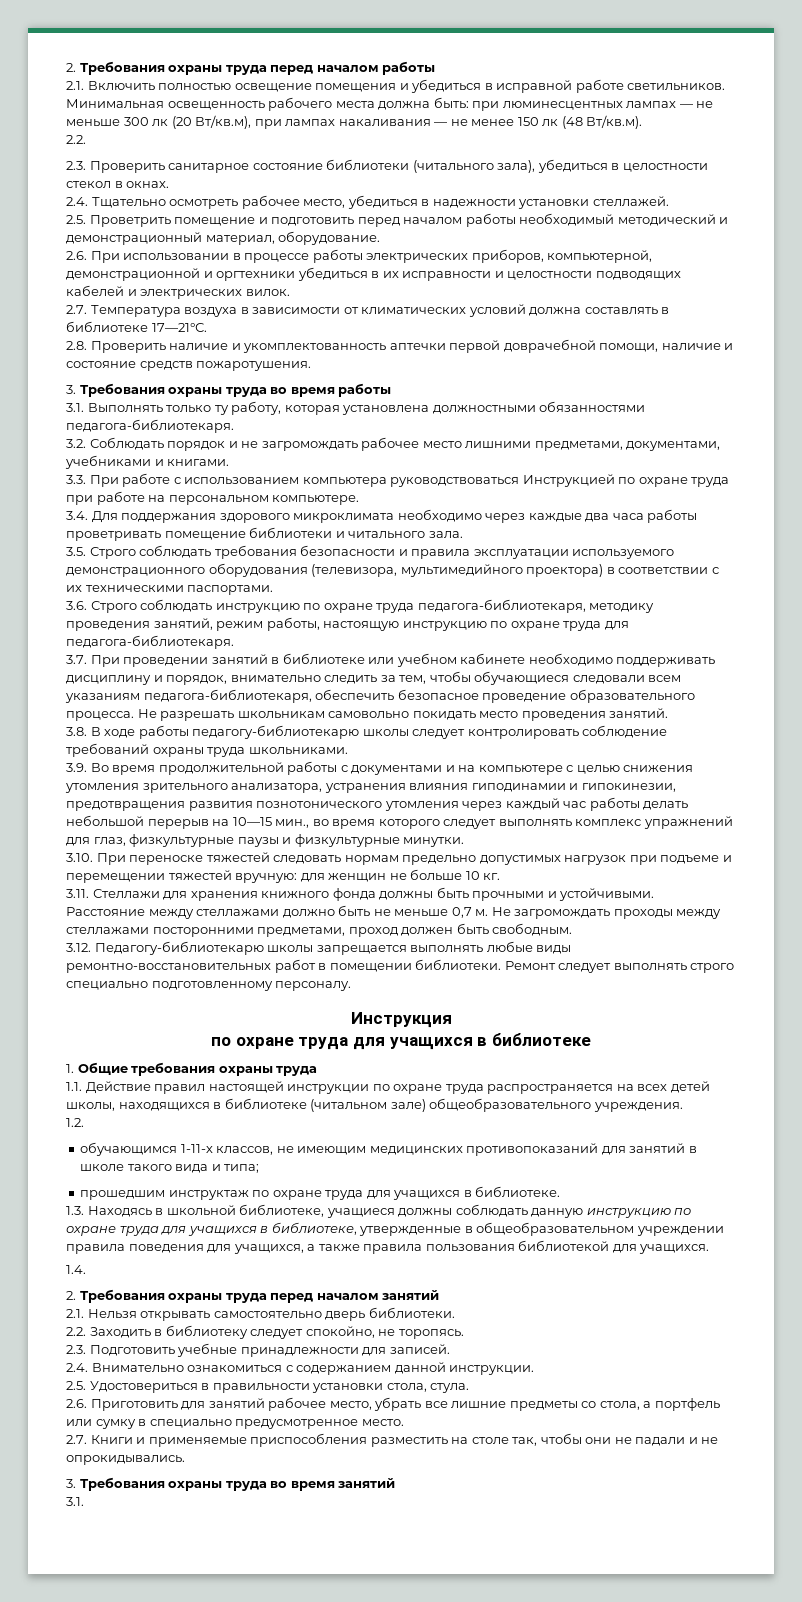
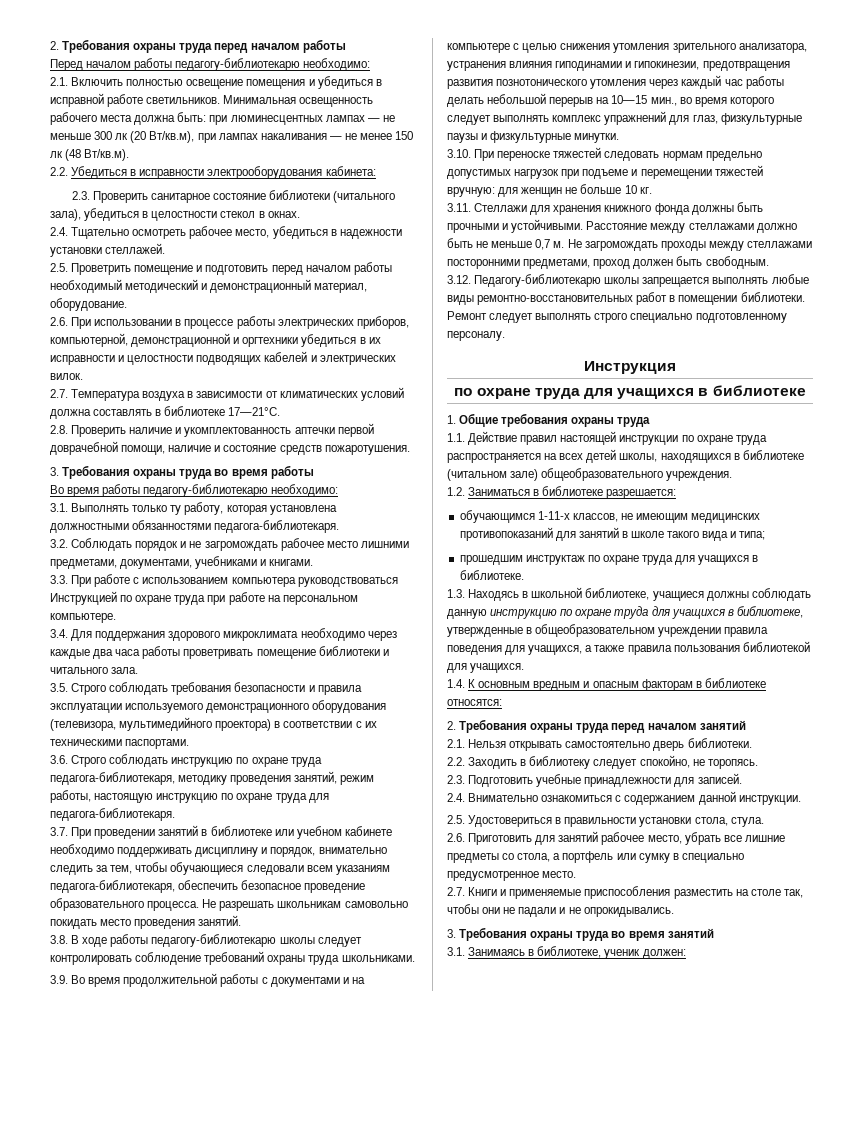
(436, 68) none -> [50,58,371,71] // Перед началом работы педагогу-библиотекарю необходимо:
(86, 139) none -> [71,166,376,179] Убедиться в исправности электрооборудования кабинета:
(392, 390) none -> [50,484,339,497] // Во время работы педагогу-библиотекарю необходимо:
(84, 1122) none -> [468,486,677,499] Заниматься в библиотеке разрешается:
(86, 1269) none -> [468,678,766,691] [447,699,502,706] К основным вредным и опасным факторам в библиотеке относятся:
(84, 1501) none -> [468,946,686,959] Занимаясь в библиотеке, ученик должен:

